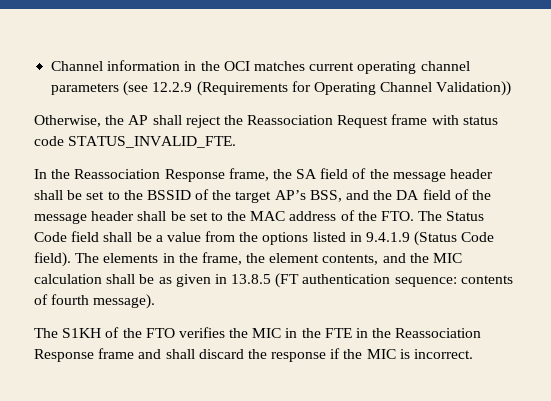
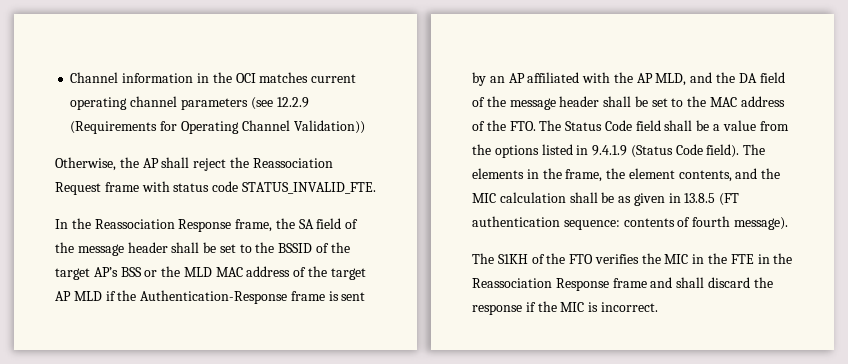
[309,190,342,202] BSS, -> [120,266,366,280] [55,290,366,304] [472,72,687,86] BSS or the MLD MAC address of the target AP MLD if the Authentication-Response frame is sent by an AP affiliated with the AP MLD,

